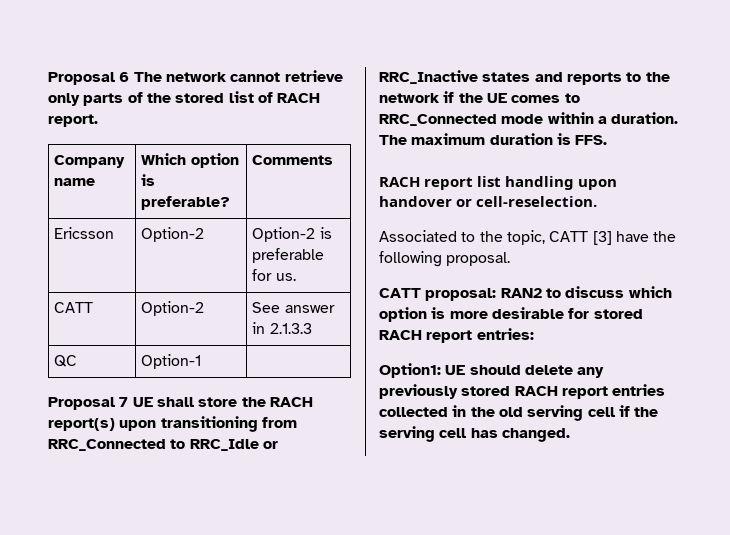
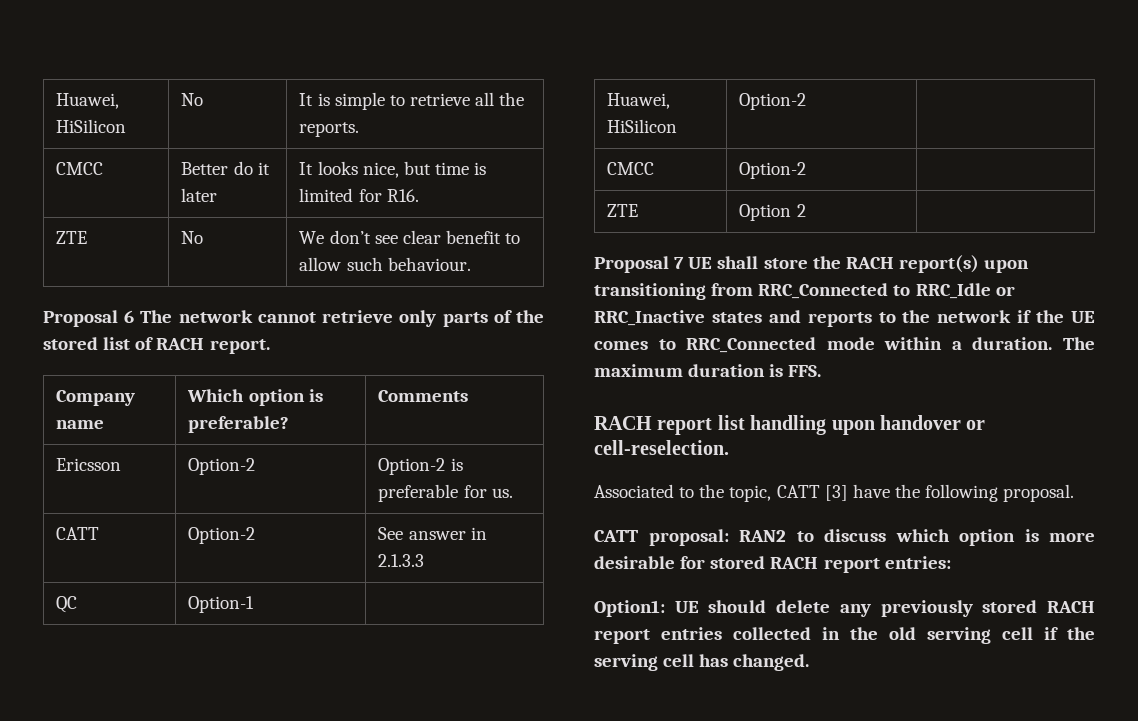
(48, 78) none -> [56,93,120,109] [56,119,127,133] [181,93,204,106] [299,92,525,110] [299,122,360,137] [56,162,104,175] [181,161,270,175] [181,188,218,202] [299,161,487,178] [299,188,419,202] [56,231,88,244] [181,231,204,244] [299,230,521,244] [299,257,471,271] Huawei, HiSilicon | No | It is simple to retrieve all the reports. // CMCC | Better do it later | It looks nice, but time is limited for R16. // ZTE | No | We don’t see clear benefit to allow such behaviour. //
(202, 361) none -> [607,93,671,109] [607,119,678,133] [739,93,807,110] [607,162,655,175] [739,162,807,179] [607,204,639,217] [739,204,806,221] // Huawei, HiSilicon | Option-2 | // CMCC | Option-2 | // ZTE | Option 2 |

